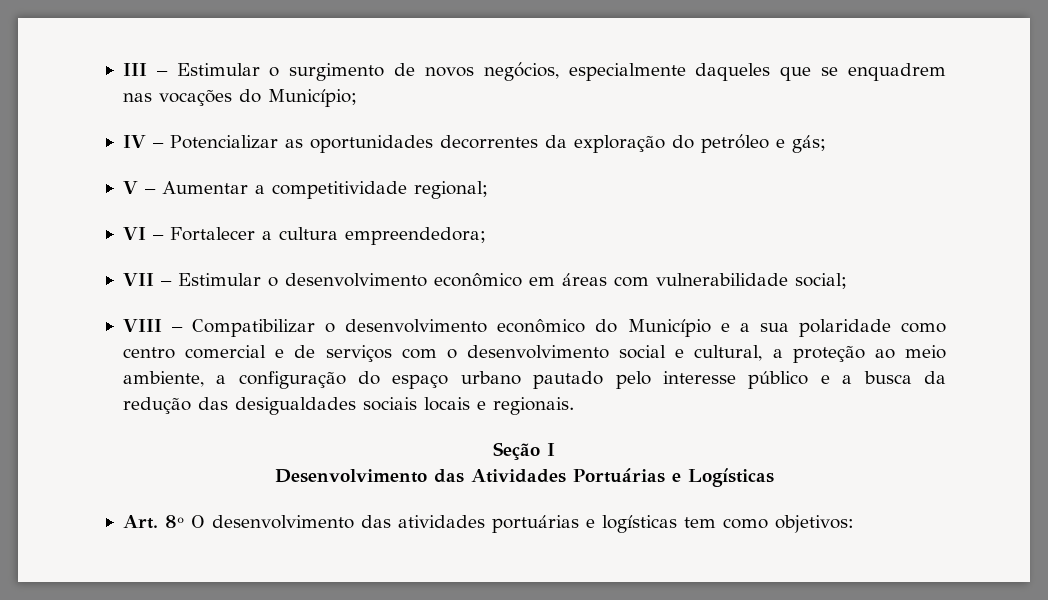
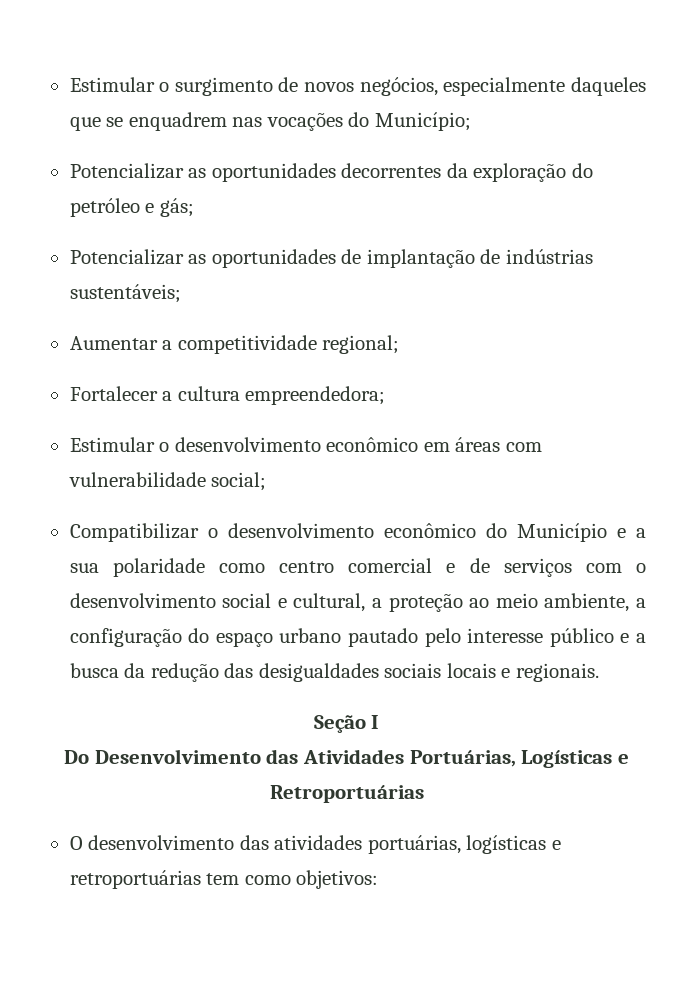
[122,63,168,76] III – -> (69, 84) none
[122,135,164,148] IV – -> (471, 121) none
[122,181,156,194] V – -> [69,249,593,268] [69,284,181,303] Potencializar as oportunidades de implantação de indústrias sustentáveis; //
[122,227,164,240] VI – -> (400, 344) none
[122,273,172,286] VII – -> (386, 395) none
[122,319,183,332] VIII – -> (267, 481) none
(555, 449) none -> [64,750,90,764] Do
[572,468,774,487] [122,515,677,533] Portuárias e Logísticas // Art. 8º O desenvolvimento das atividades portuárias e logísticas -> [409,750,629,768] [269,785,424,803] [69,835,561,854] [69,870,201,889] Portuárias, Logísticas e Retroportuárias // O desenvolvimento das atividades portuárias, logísticas e retroportuárias

